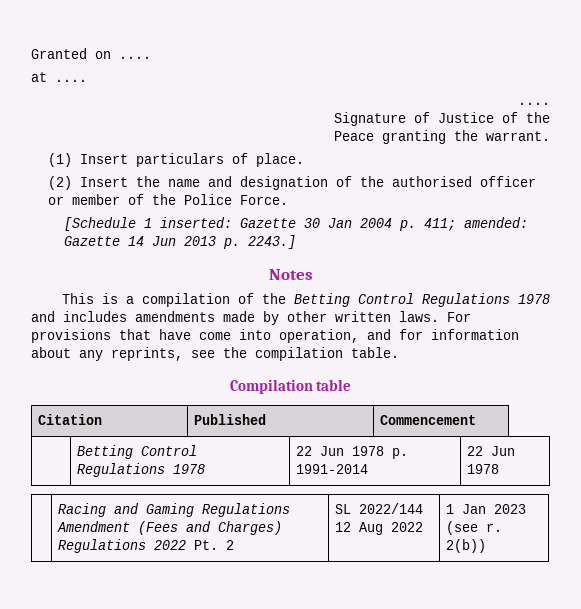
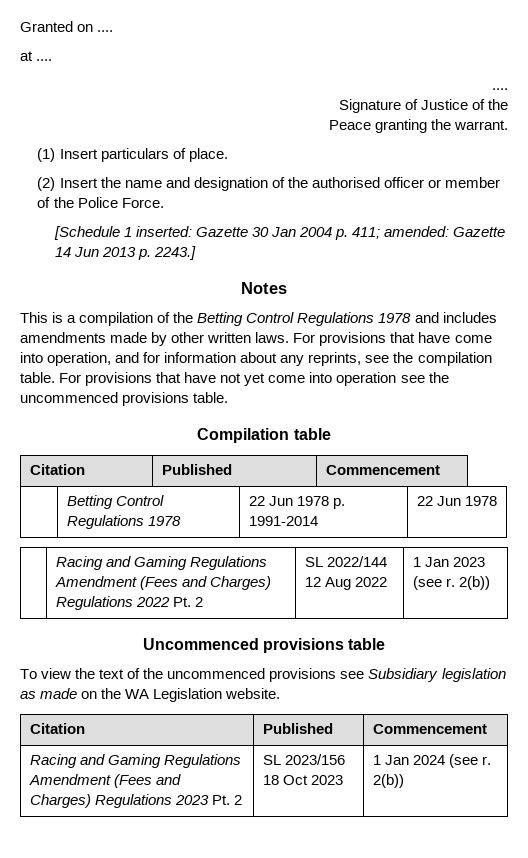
(399, 352) none -> [59,372,449,386] [20,392,229,406] For provisions that have not yet come into operation see the uncommenced provisions table.
(487, 546) none -> [142,638,386,653] [20,668,506,682] [20,688,281,702] [29,723,85,734] [262,723,333,734] [372,724,487,734] [29,754,241,768] [28,774,181,788] [29,794,242,808] [262,754,345,765] [262,775,343,785] [372,754,491,768] [372,774,404,788] // Uncommenced provisions table // To view the text of the uncommenced provisions see Subsidiary legislation as made on the WA Legislation website. // Citation | Published | Commencement // Racing and Gaming Regulations Amendment (Fees and Charges) Regulations 2023 Pt. 2 | SL 2023/156 18 Oct 2023 | 1 Jan 2024 (see r. 2(b))

